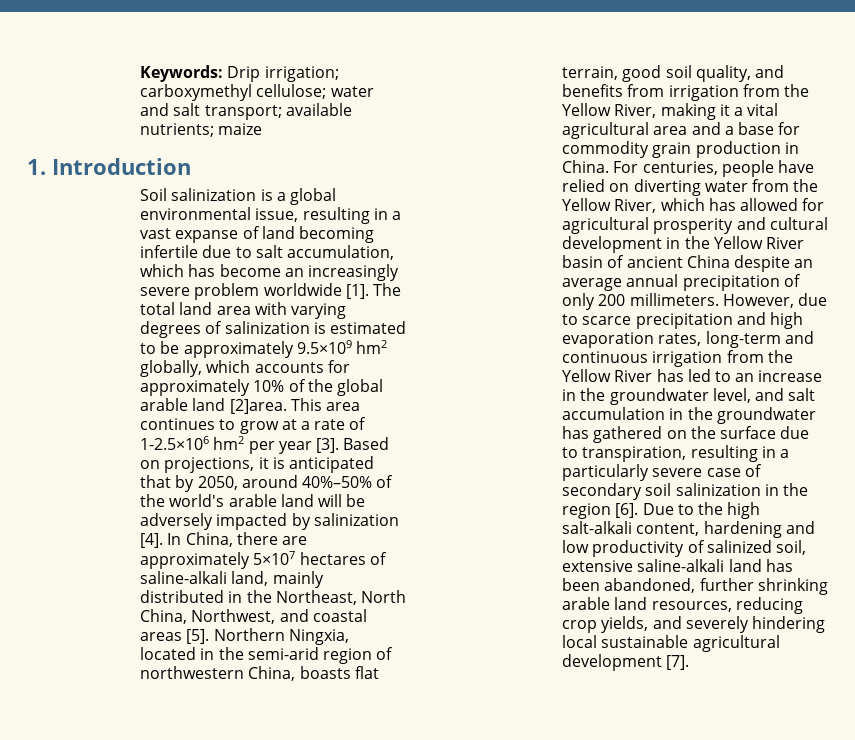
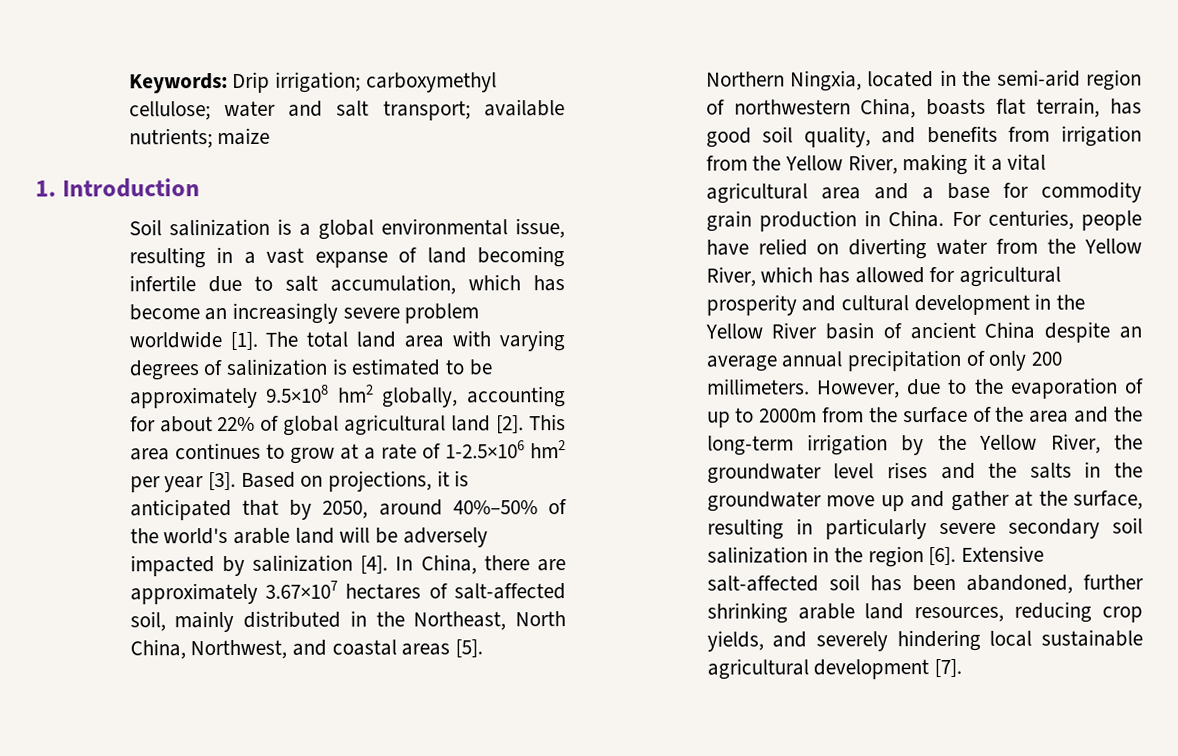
[296,340,352,354] 9.5×109 -> [266,384,330,403] 9.5×108
[206,360,350,373] [140,379,383,396] [140,398,287,414] which accounts for approximately 10% of the global arable land [2]area. -> [466,386,566,408] [129,414,525,436] accounting for about 22% of global agricultural land [2].
[253,551,296,565] 5×107 -> [264,580,338,599] 3.67×107
[140,571,269,586] saline-alkali land, -> [453,583,566,600] [129,611,166,632] salt-affected soil,
(619, 73) none -> [1110,98,1142,115] has
[582,312,803,329] [562,331,814,348] [562,350,793,367] [562,369,823,382] [562,388,816,405] [562,407,816,424] [562,426,810,443] [562,445,789,462] scarce precipitation and high evaporation rates, long-term and continuous irrigation from the Yellow River has led to an increase in the groundwater level, and salt accumulation in the groundwater has gathered on the surface due to transpiration, resulting in a -> [974,377,1144,399] [706,406,1143,428] [706,433,1143,456] [706,461,1143,484] [706,490,1143,512] [706,518,813,540] the evaporation of up to 2000m from the surface of the area and the long-term irrigation by the Yellow River, the groundwater level rises and the salts in the groundwater move up and gather at the surface, resulting in
[706,464,762,477] case of -> (996, 528) none
[642,502,761,519] [562,521,815,538] [562,540,806,557] [562,559,762,572] Due to the high salt-alkali content, hardening and low productivity of salinized soil, extensive saline-alkali land -> [960,545,1044,562] [706,574,860,592] Extensive salt-affected soil

